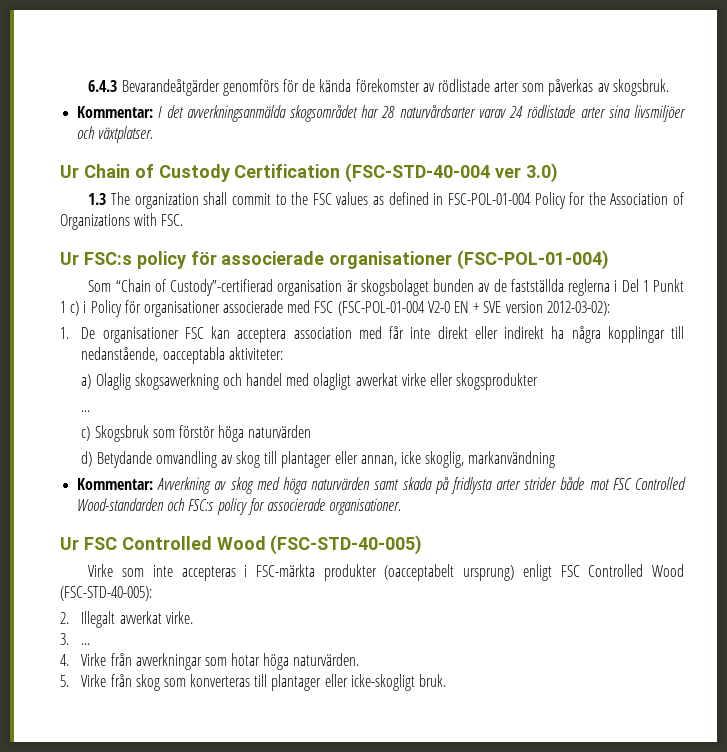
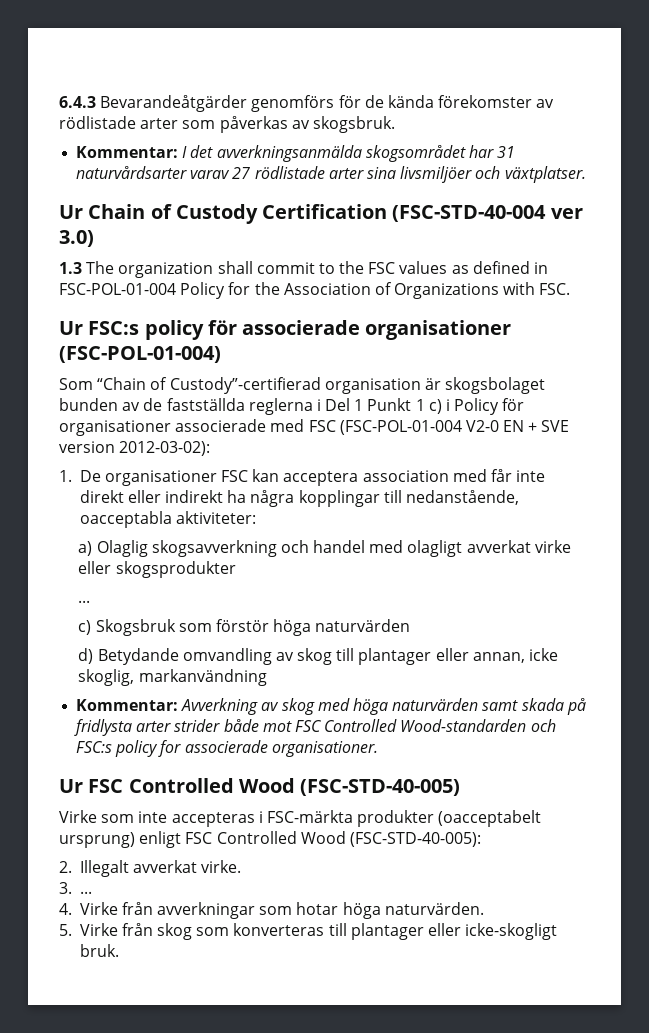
[381,106,396,118] 28 -> [497,146,516,158] 31
[509,106,524,118] 24 -> [232,167,251,179] 27

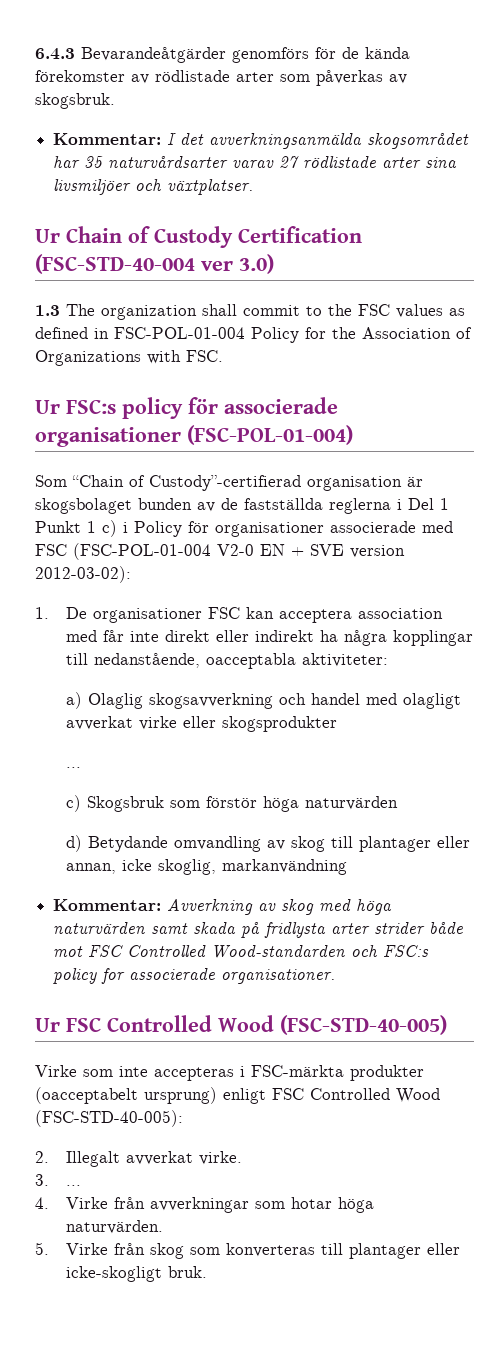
[497,146,516,158] 31 -> [84,156,104,168] 35

